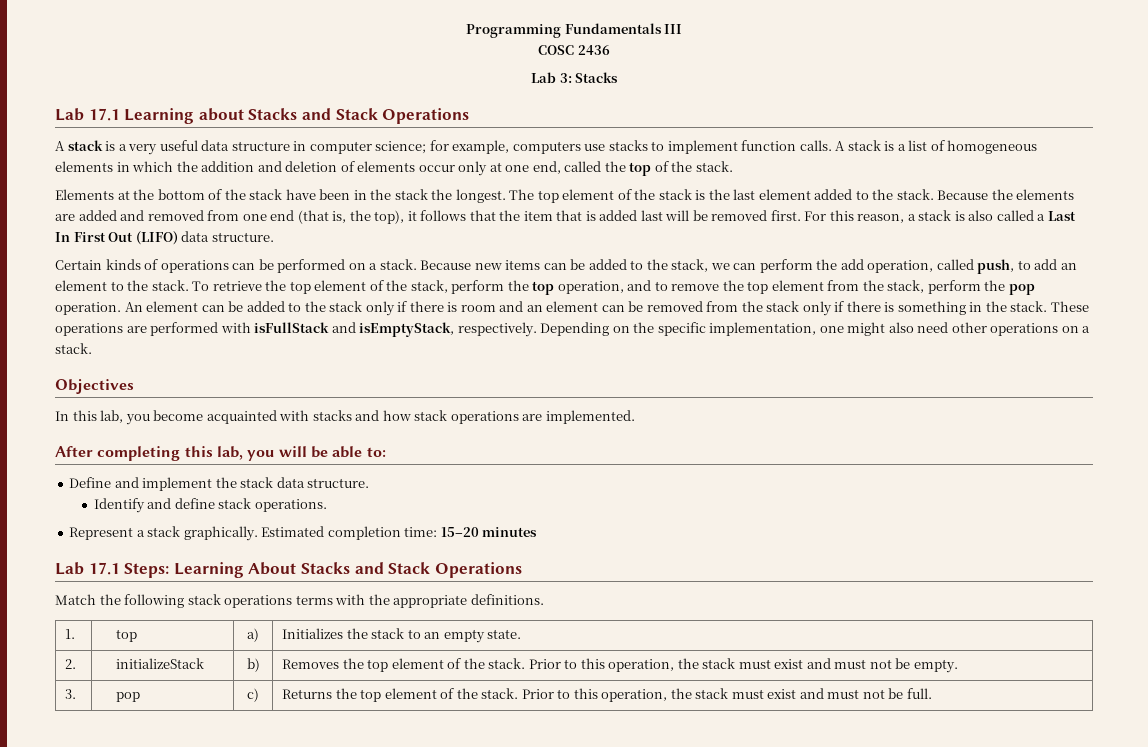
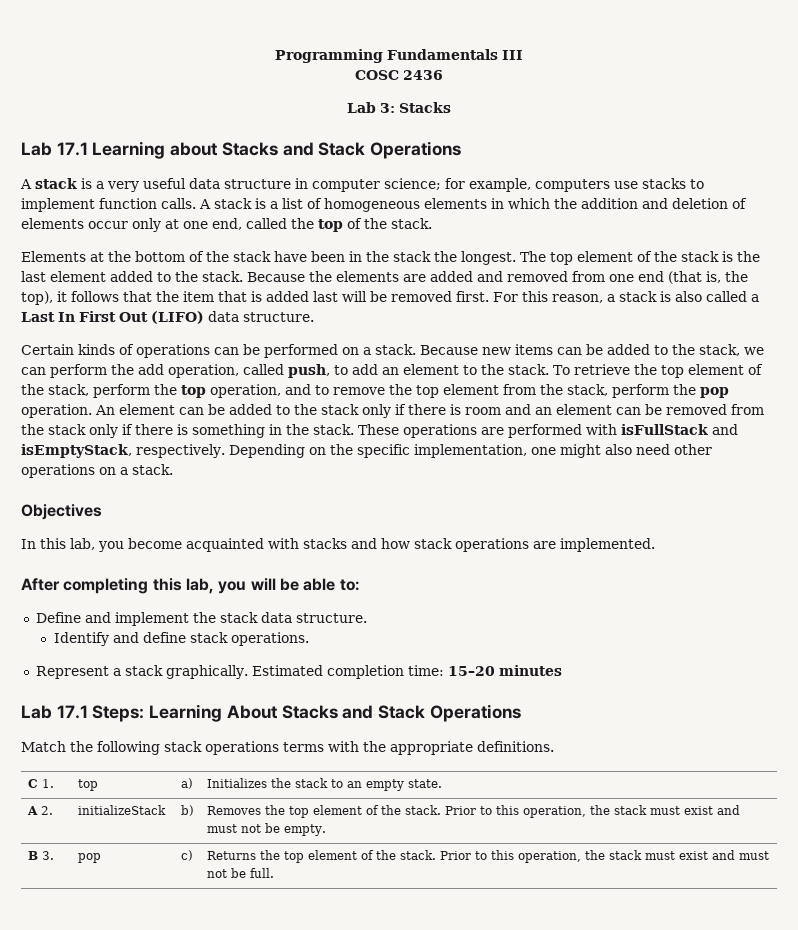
(544, 599) none -> [27,779,38,788] C
(522, 634) none -> [26,806,38,815] A
(958, 666) none -> [27,851,38,860] B

